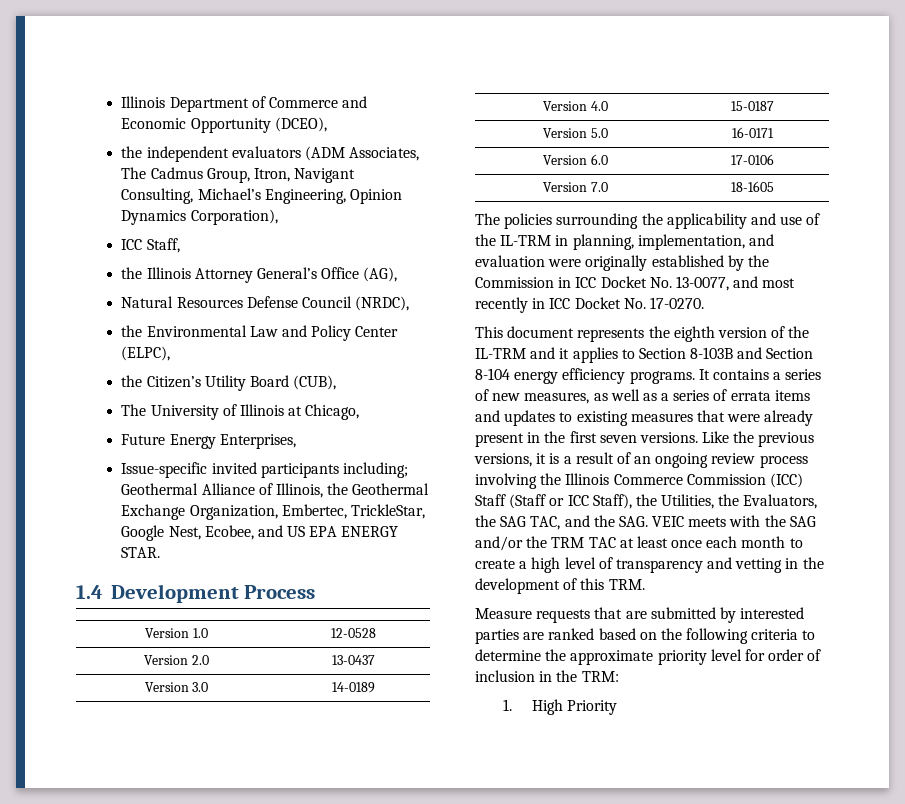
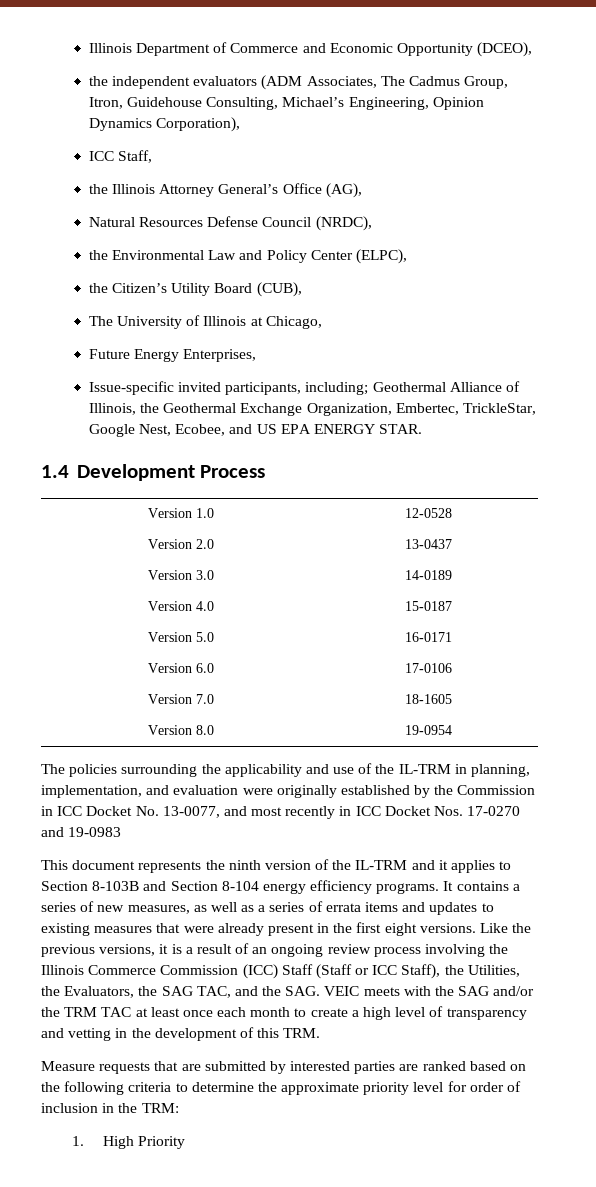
[294,168,356,183] Navigant -> [127,97,203,107] Guidehouse
[260,463,339,478] participants -> [225,382,302,395] participants,
(774, 186) none -> [147,725,214,735] [405,725,452,735] // Version 8.0 | 19-0954
[623,297,704,309] No. 17-0270. -> [434,806,521,816] [41,827,122,837] Nos. 17-0270 and 19-0983
[673,326,715,342] eighth -> [228,860,261,870] ninth
[599,435,637,443] seven -> [384,923,417,936] eight

